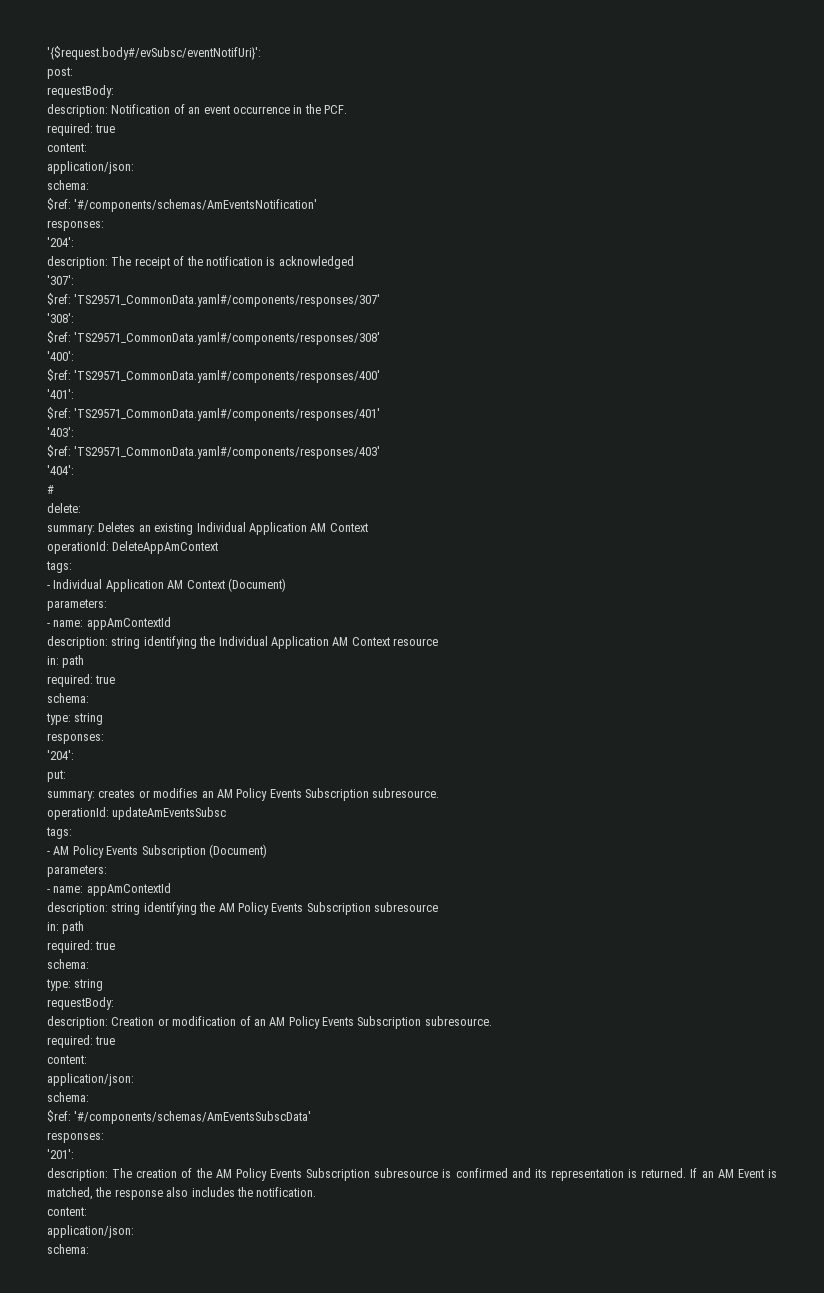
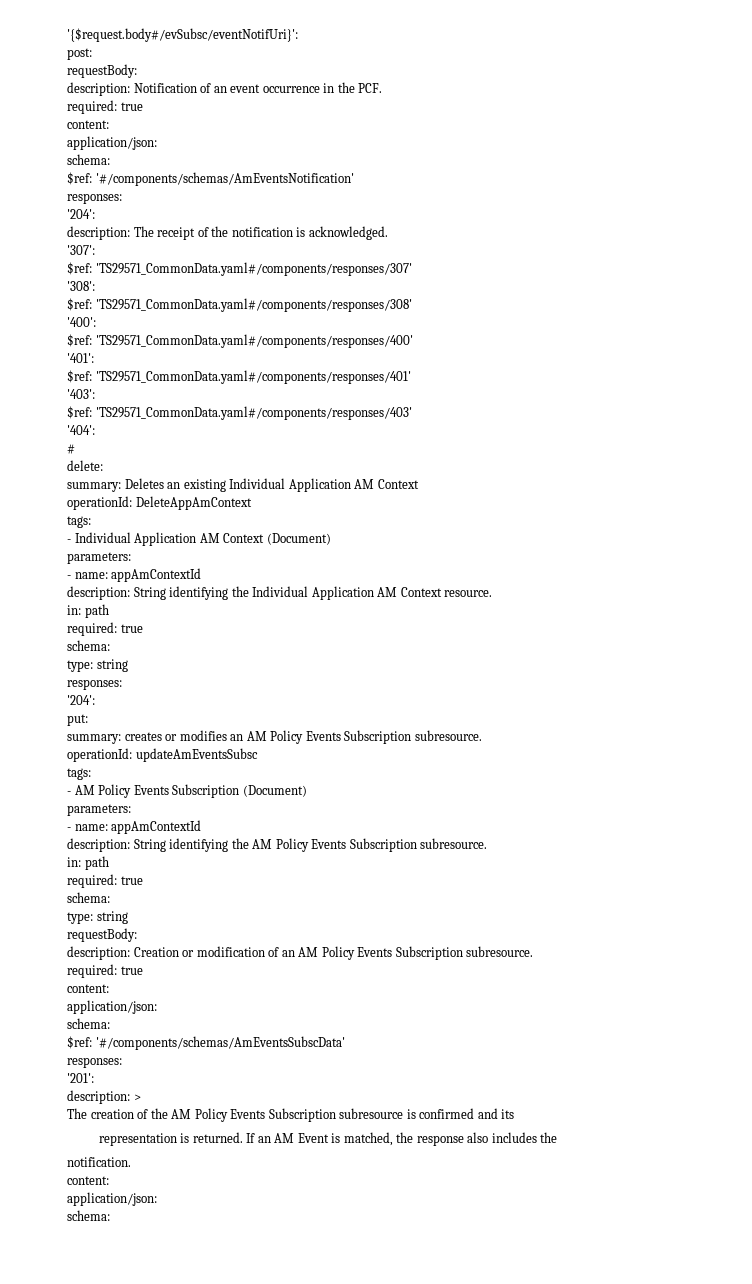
[278,256,354,269] acknowledged -> [308,226,388,240] acknowledged.
[111,637,141,649] string -> [133,587,166,600] String
[393,638,438,646] resource -> [444,590,493,597] resource.
[111,903,141,915] string -> [133,839,166,852] String
[374,902,438,912] subresource -> [420,838,488,849] subresource.
(108, 1174) none -> [133,1094,141,1101] > //
(547, 1173) none -> (515, 1114) //
(253, 1192) none -> (558, 1137) //

